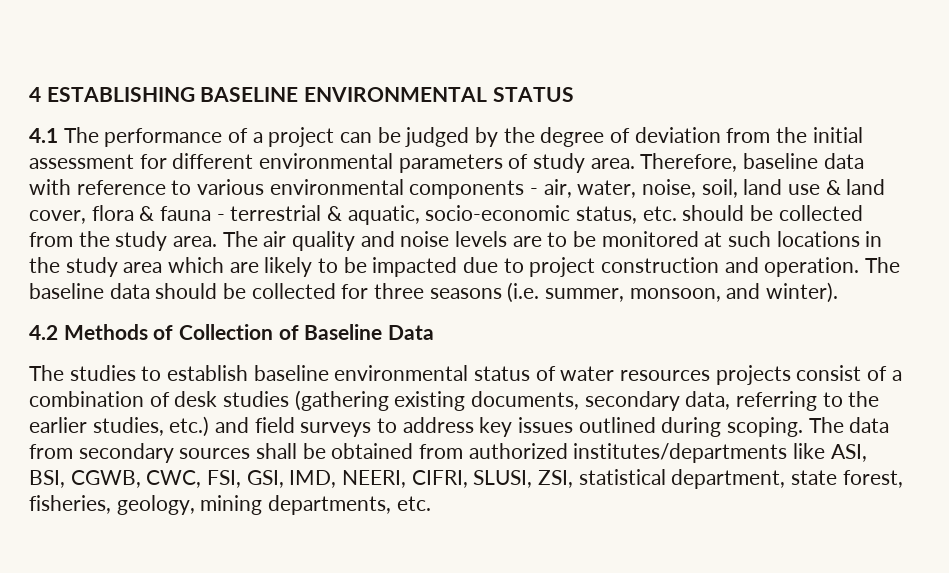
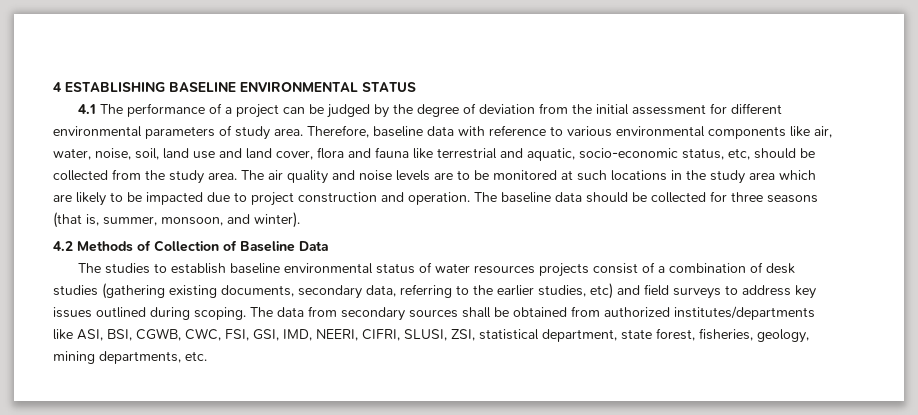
[530,188,539,195] - -> [790,126,810,137] like
[825,180,841,195] & -> [219,148,242,158] and
[139,205,343,221] & fauna - terrestrial & -> [348,147,523,159] and fauna like terrestrial and
[642,206,677,221] etc. -> [728,148,750,160] etc,
[507,282,540,303] (i.e. -> [53,212,99,228] (that is,
[169,416,210,437] etc.) -> [590,283,613,299] etc)

